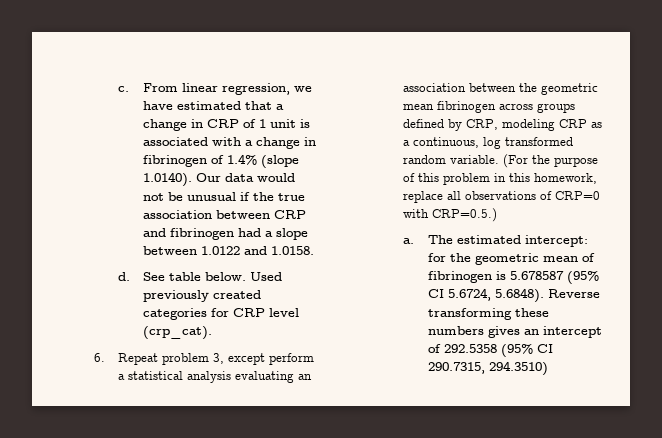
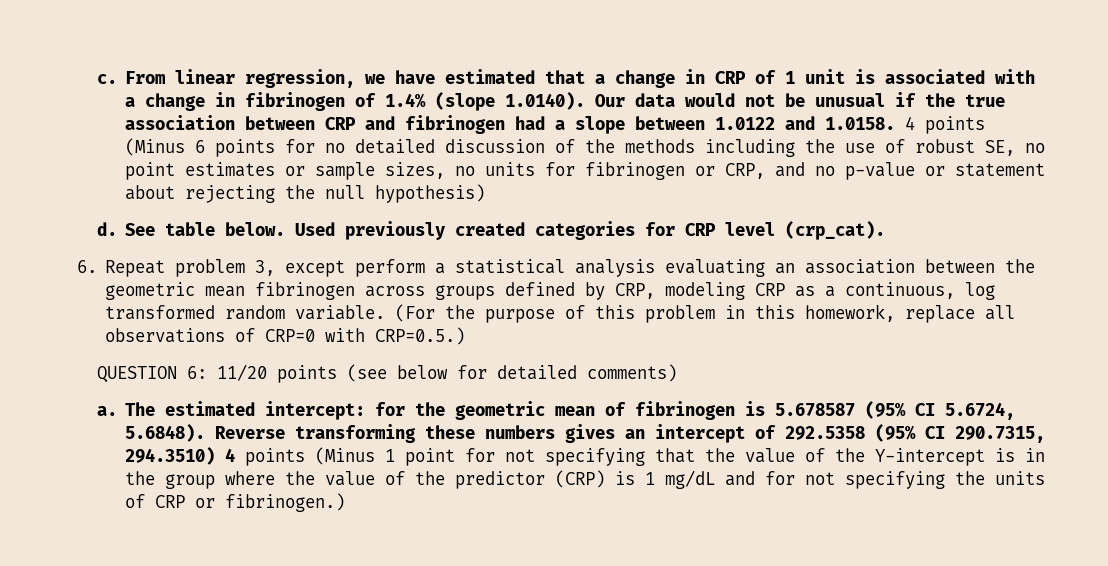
(315, 250) none -> [905,116,986,134] [125,138,1046,157] [125,162,1046,180] [125,184,486,203] 4 points (Minus 6 points for no detailed discussion of the methods including the use of robust SE, no point estimates or sample sizes, no units for fibrinogen or CRP, and no p-value or statement about rejecting the null hypothesis)
(498, 215) none -> [96,364,677,383] // QUESTION 6: 11/20 points (see below for detailed comments)
(549, 368) none -> [225,447,1046,466] [125,470,1046,489] [125,493,346,512] 4 points (Minus 1 point for not specifying that the value of the Y-intercept is in the group where the value of the predictor (CRP) is 1 mg/dL and for not specifying the units of CRP or fibrinogen.)

